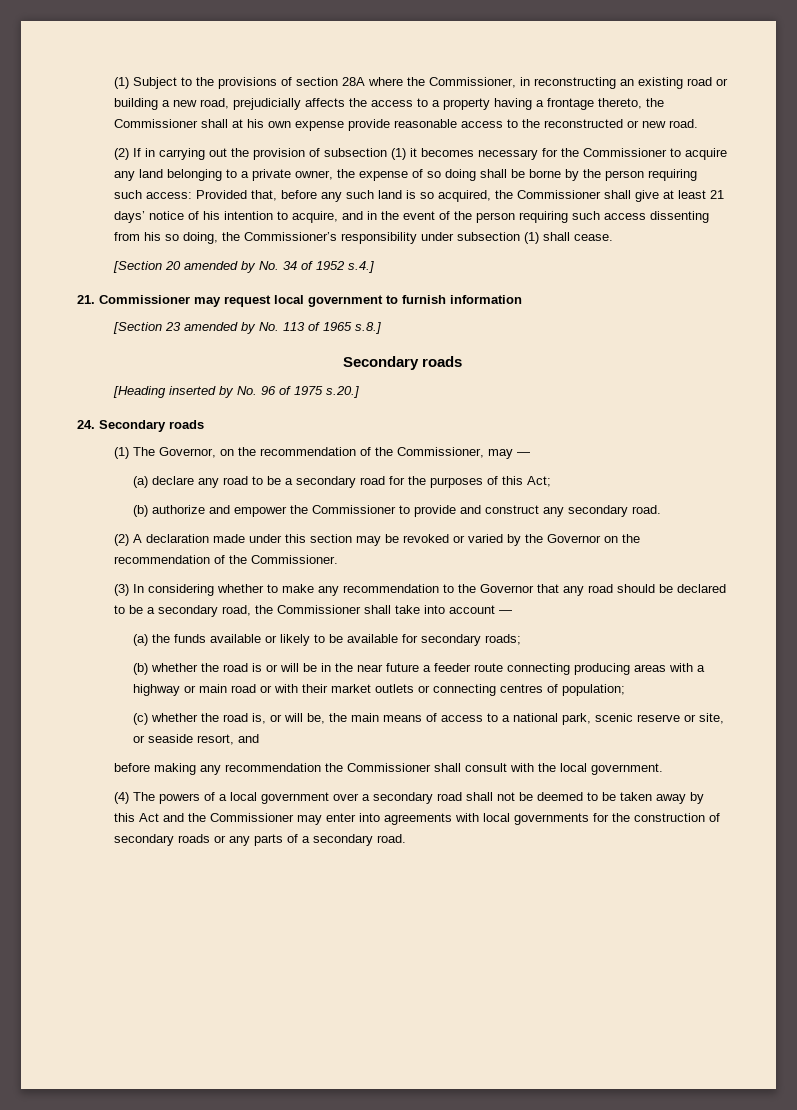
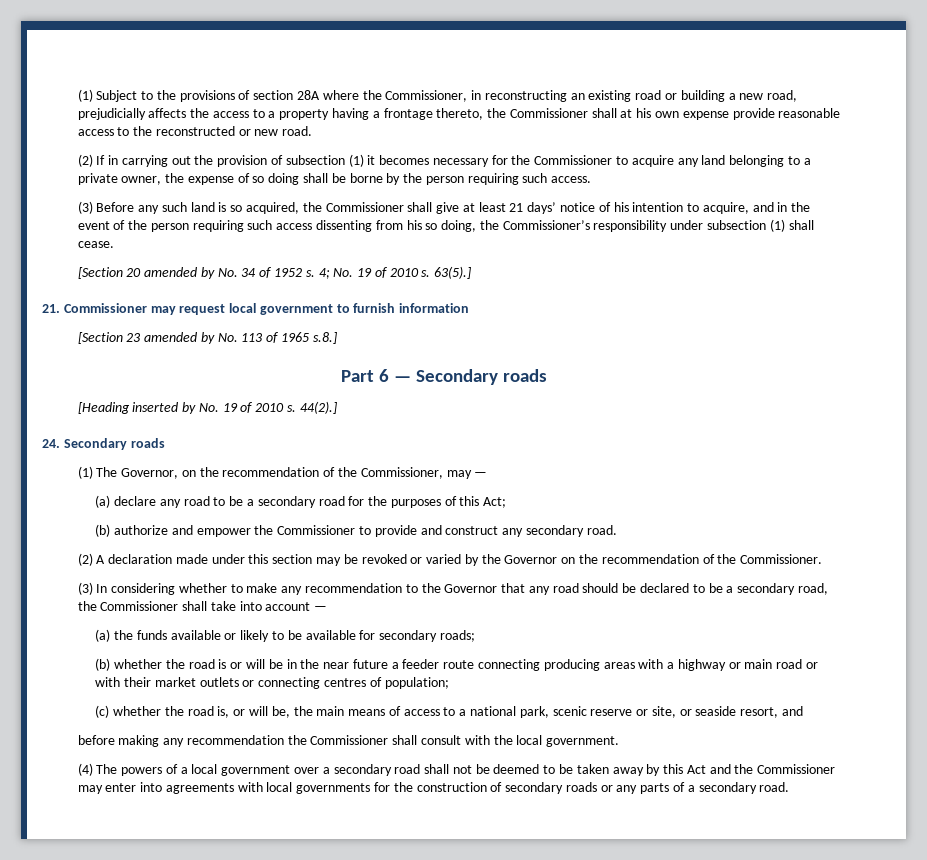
[146,190,318,201] access: Provided that, before -> [551,176,592,183] [77,201,135,214] access. // (3) Before
[348,261,375,273] s.4.] -> [305,266,472,279] s. 4; No. 19 of 2010 s. 63(5).]
(382, 328) none -> [340,369,411,382] Part 6 —
[261,386,360,398] 96 of 1975 s.20.] -> [222,401,337,414] 19 of 2010 s. 44(2).]

